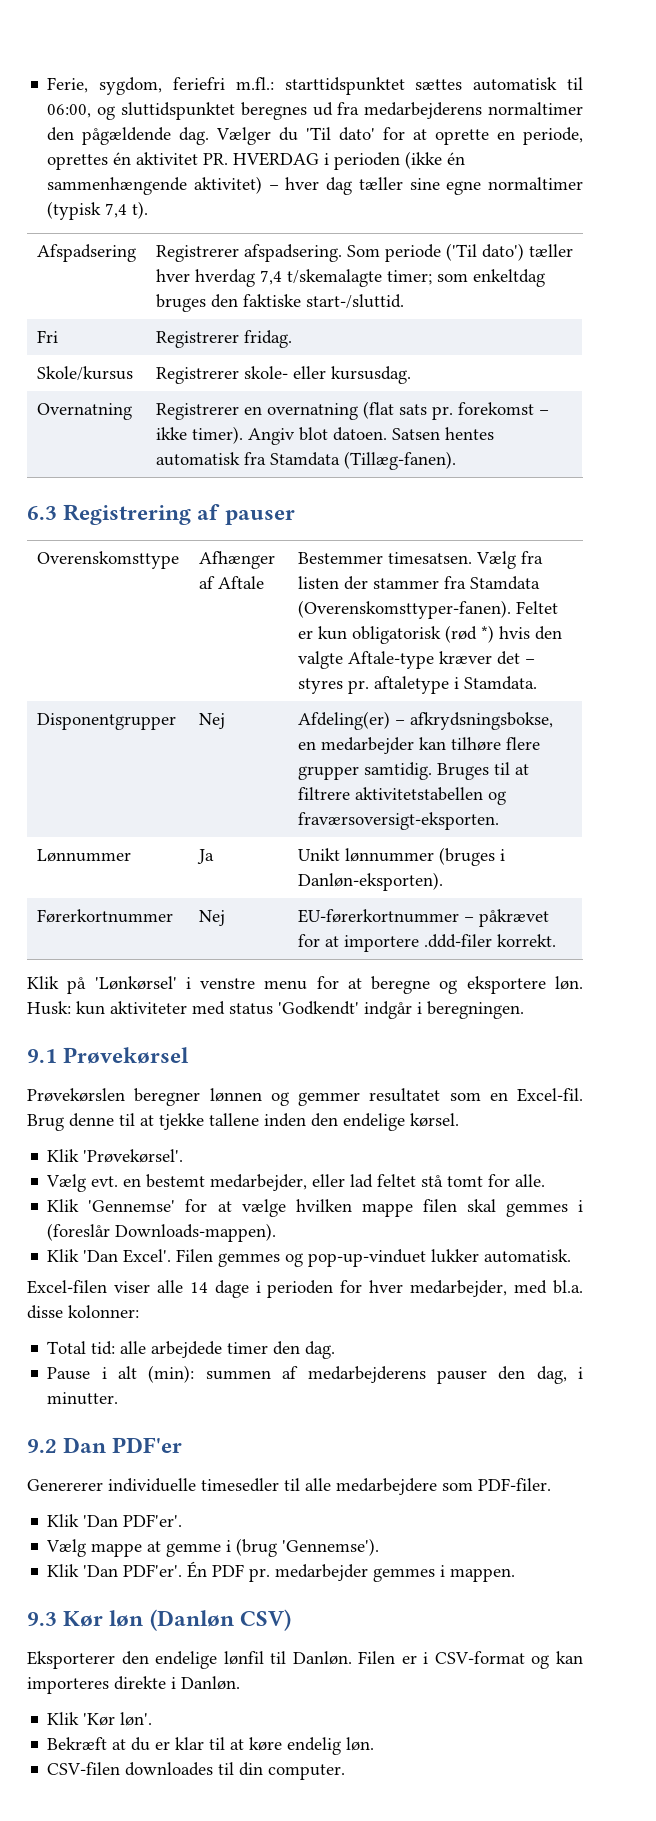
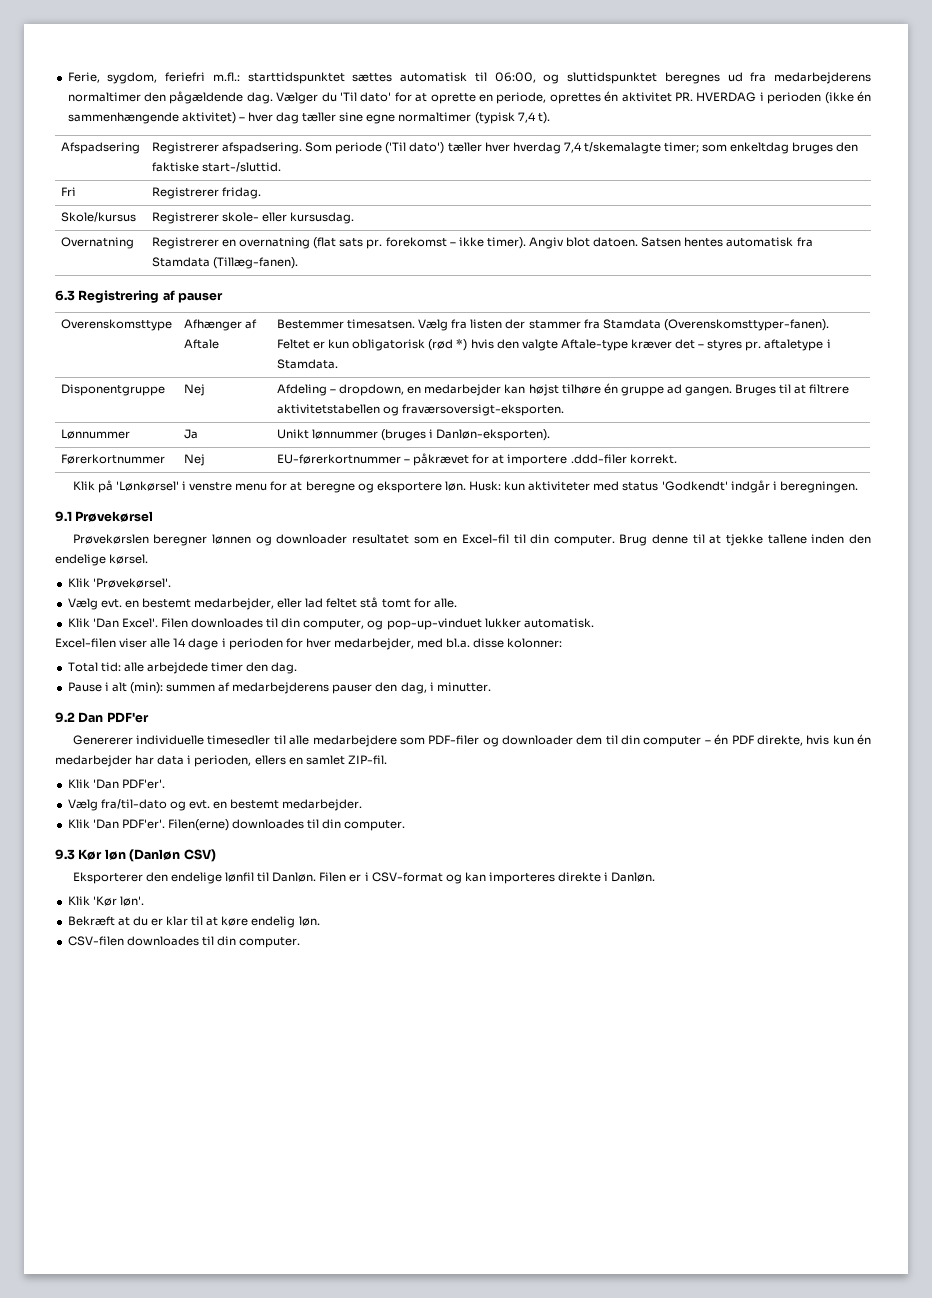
[36,713,176,730] [198,713,225,729] [297,711,553,730] [297,737,540,754] [297,762,432,780] Disponentgrupper | Nej | Afdeling(er) – afkrydsningsbokse, en medarbejder kan tilhøre flere grupper samtidig. -> [60,384,165,396] [183,384,205,396] [276,383,733,396] Disponentgruppe | Nej | Afdeling – dropdown, en medarbejder kan højst tilhøre én gruppe ad gangen.
[298,1092,360,1106] gemmer -> [276,534,348,544] downloader
[517,1088,583,1102] Excel-fil. -> [461,534,615,546] Excel-fil til din computer.
[47,1199,583,1217] [47,1223,277,1242] // Klik 'Gennemse' for at vælge hvilken mappe filen skal gemmes i (foreslår Downloads-mappen). -> (457, 603) none
[218,1253,281,1267] gemmes -> [191,618,365,630] downloades til din computer,
[478,1478,551,1491] [47,1514,183,1527] [46,1538,380,1557] [47,1561,516,1582] PDF-filer. // Klik 'Dan PDF'er'. // Vælg mappe at gemme i (brug 'Gennemse'). // Klik 'Dan PDF'er'. Én PDF pr. medarbejder gemmes i mappen. -> [428,734,871,747] [55,755,387,767] [67,779,165,789] [67,799,363,811] [67,819,406,831] PDF-filer og downloader dem til din computer – én PDF direkte, hvis kun én medarbejder har data i perioden, ellers en samlet ZIP-fil. // Klik 'Dan PDF'er'. // Vælg fra/til-dato og evt. en bestemt medarbejder. // Klik 'Dan PDF'er'. Filen(erne) downloades til din computer.

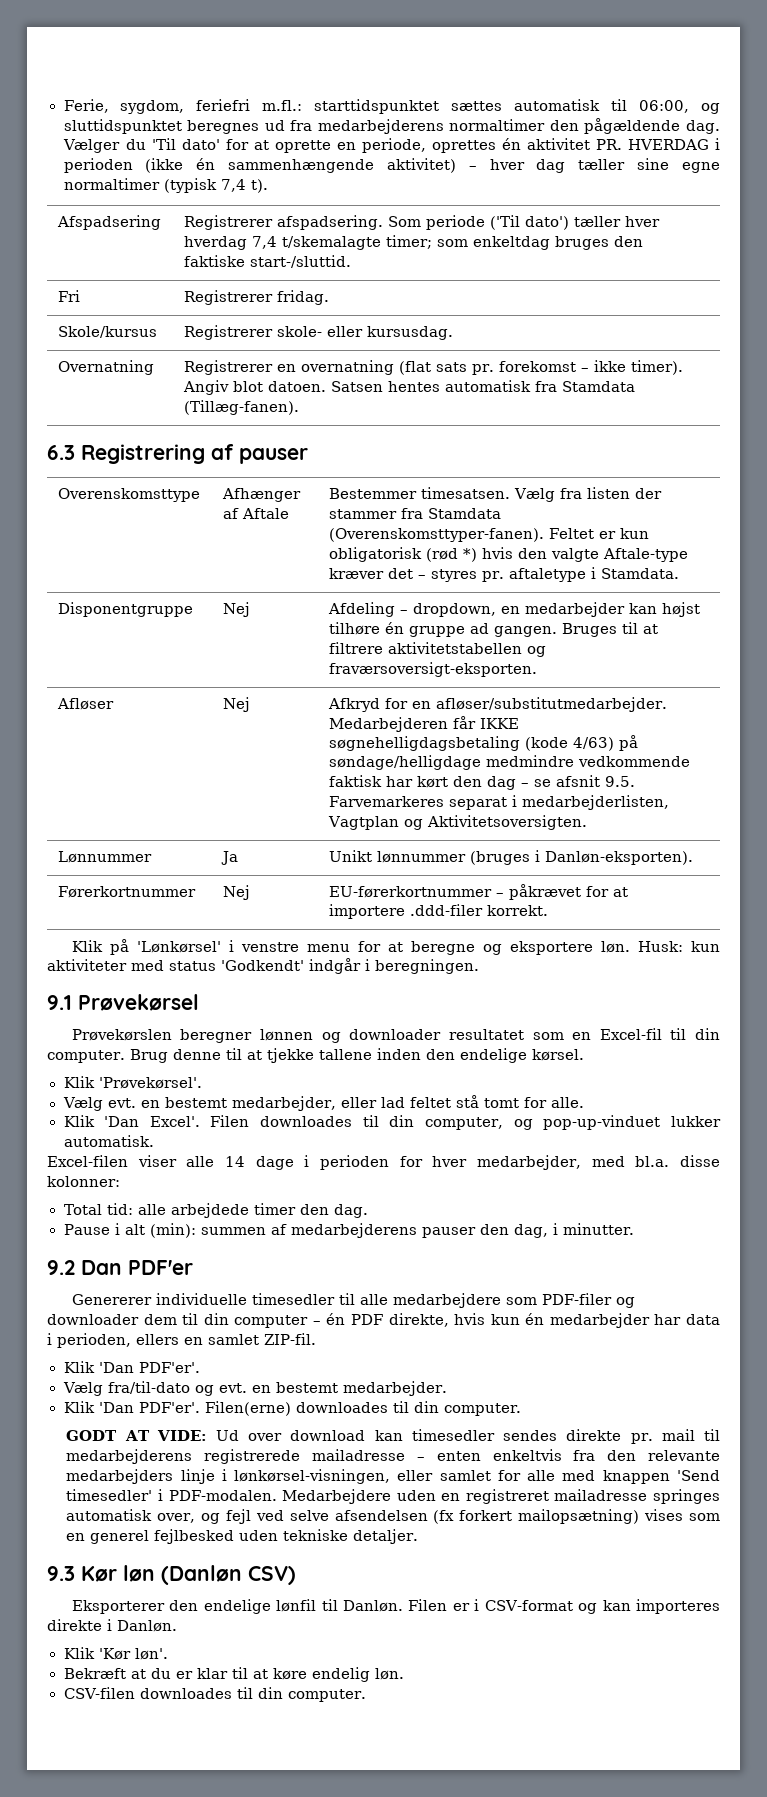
(565, 410) none -> [57,698,115,710] [223,697,251,712] [328,697,668,712] [329,716,520,732] [329,735,639,751] [329,755,691,770] [329,775,636,790] [329,795,670,810] [328,815,588,830] // Afløser | Nej | Afkryd for en afløser/substitutmedarbejder. Medarbejderen får IKKE søgnehelligdagsbetaling (kode 4/63) på søndage/helligdage medmindre vedkommende faktisk har kørt den dag – se afsnit 9.5. Farvemarkeres separat i medarbejderlisten, Vagtplan og Aktivitetsoversigten.
(406, 825) none -> [66,1429,720,1444] [66,1449,721,1464] [66,1469,721,1484] [66,1489,721,1504] [66,1509,721,1524] [66,1529,419,1544] // GODT AT VIDE: Ud over download kan timesedler sendes direkte pr. mail til medarbejderens registrerede mailadresse – enten enkeltvis fra den relevante medarbejders linje i lønkørsel-visningen, eller samlet for alle med knappen 'Send timesedler' i PDF-modalen. Medarbejdere uden en registreret mailadresse springes automatisk over, og fejl ved selve afsendelsen (fx forkert mailopsætning) vises som en generel fejlbesked uden tekniske detaljer.

